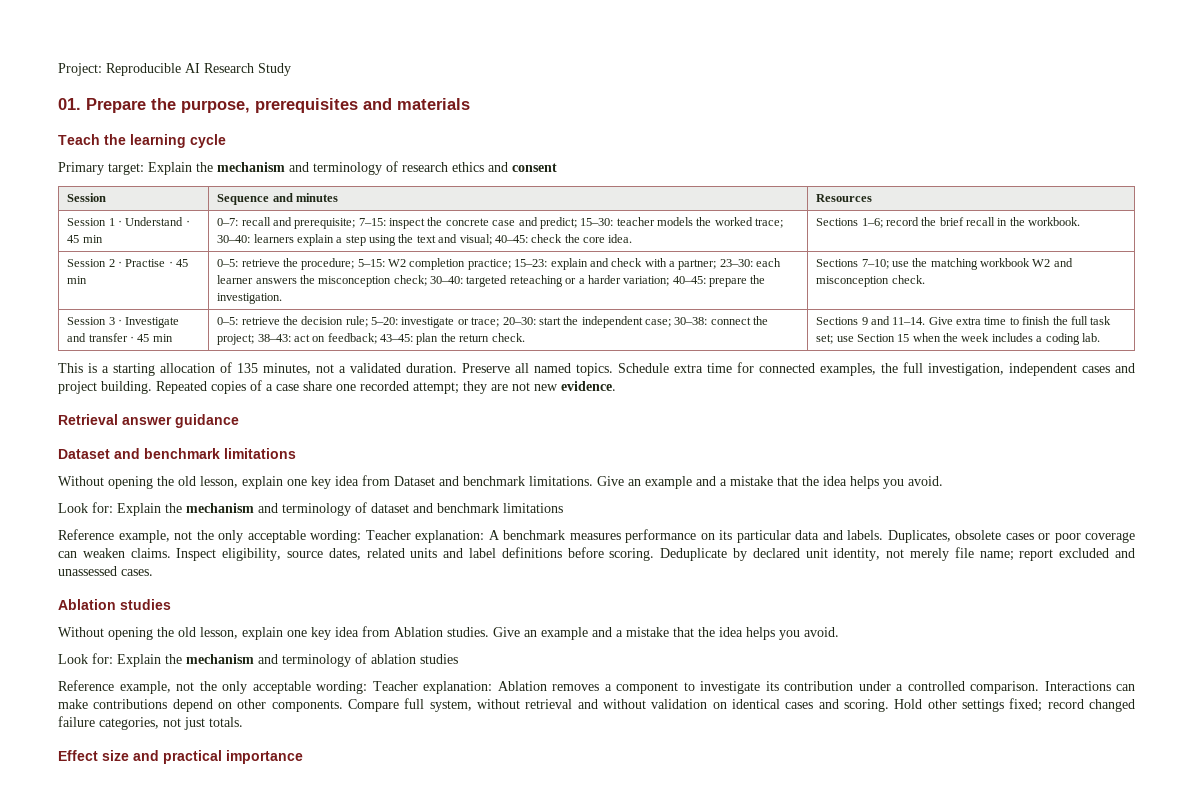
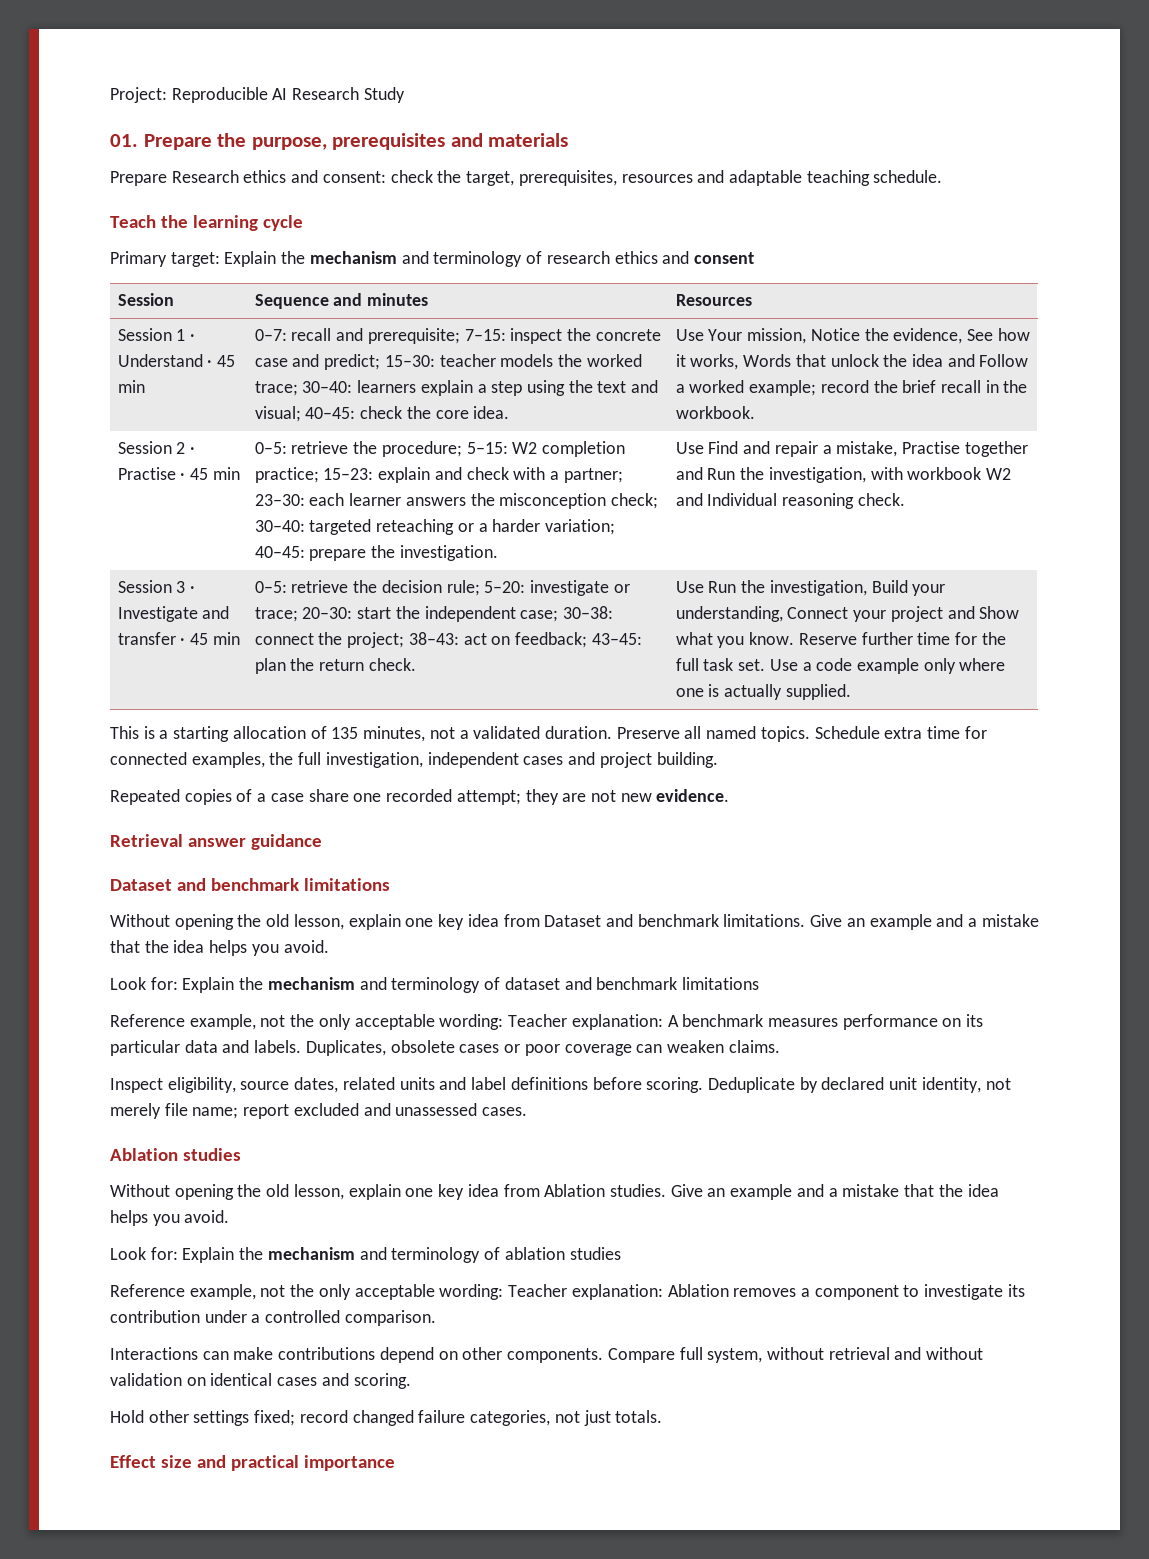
(470, 104) none -> [110,170,943,186] // Prepare Research ethics and consent: check the target, prerequisites, resources and adaptable teaching schedule.
[816,218,883,228] Sections 1–6; -> [675,328,1030,344] [675,354,1029,370] [675,380,817,396] Use Your mission, Notice the evidence, See how it works, Words that unlock the idea and Follow a worked example;
[816,258,978,270] Sections 7–10; use the matching -> [675,441,1028,457] [675,467,903,483] Use Find and repair a mistake, Practise together and Run the investigation, with
[816,276,890,287] misconception -> [707,493,855,509] Individual reasoning
[816,316,1112,325] [816,333,1100,345] Sections 9 and 11–14. Give extra time to finish the full task set; use Section 15 when the week includes a coding lab. -> [675,580,946,596] [675,606,1020,622] [675,632,1006,648] [675,658,1006,674] [675,684,851,700] Use Run the investigation, Build your understanding, Connect your project and Show what you know. Reserve further time for the full task set. Use a code example only where one is actually supplied.
(152, 387) none -> (718, 760) //
(171, 553) none -> (780, 1046) //
(1039, 687) none -> (436, 1318) //
(890, 705) none -> (411, 1381) //

